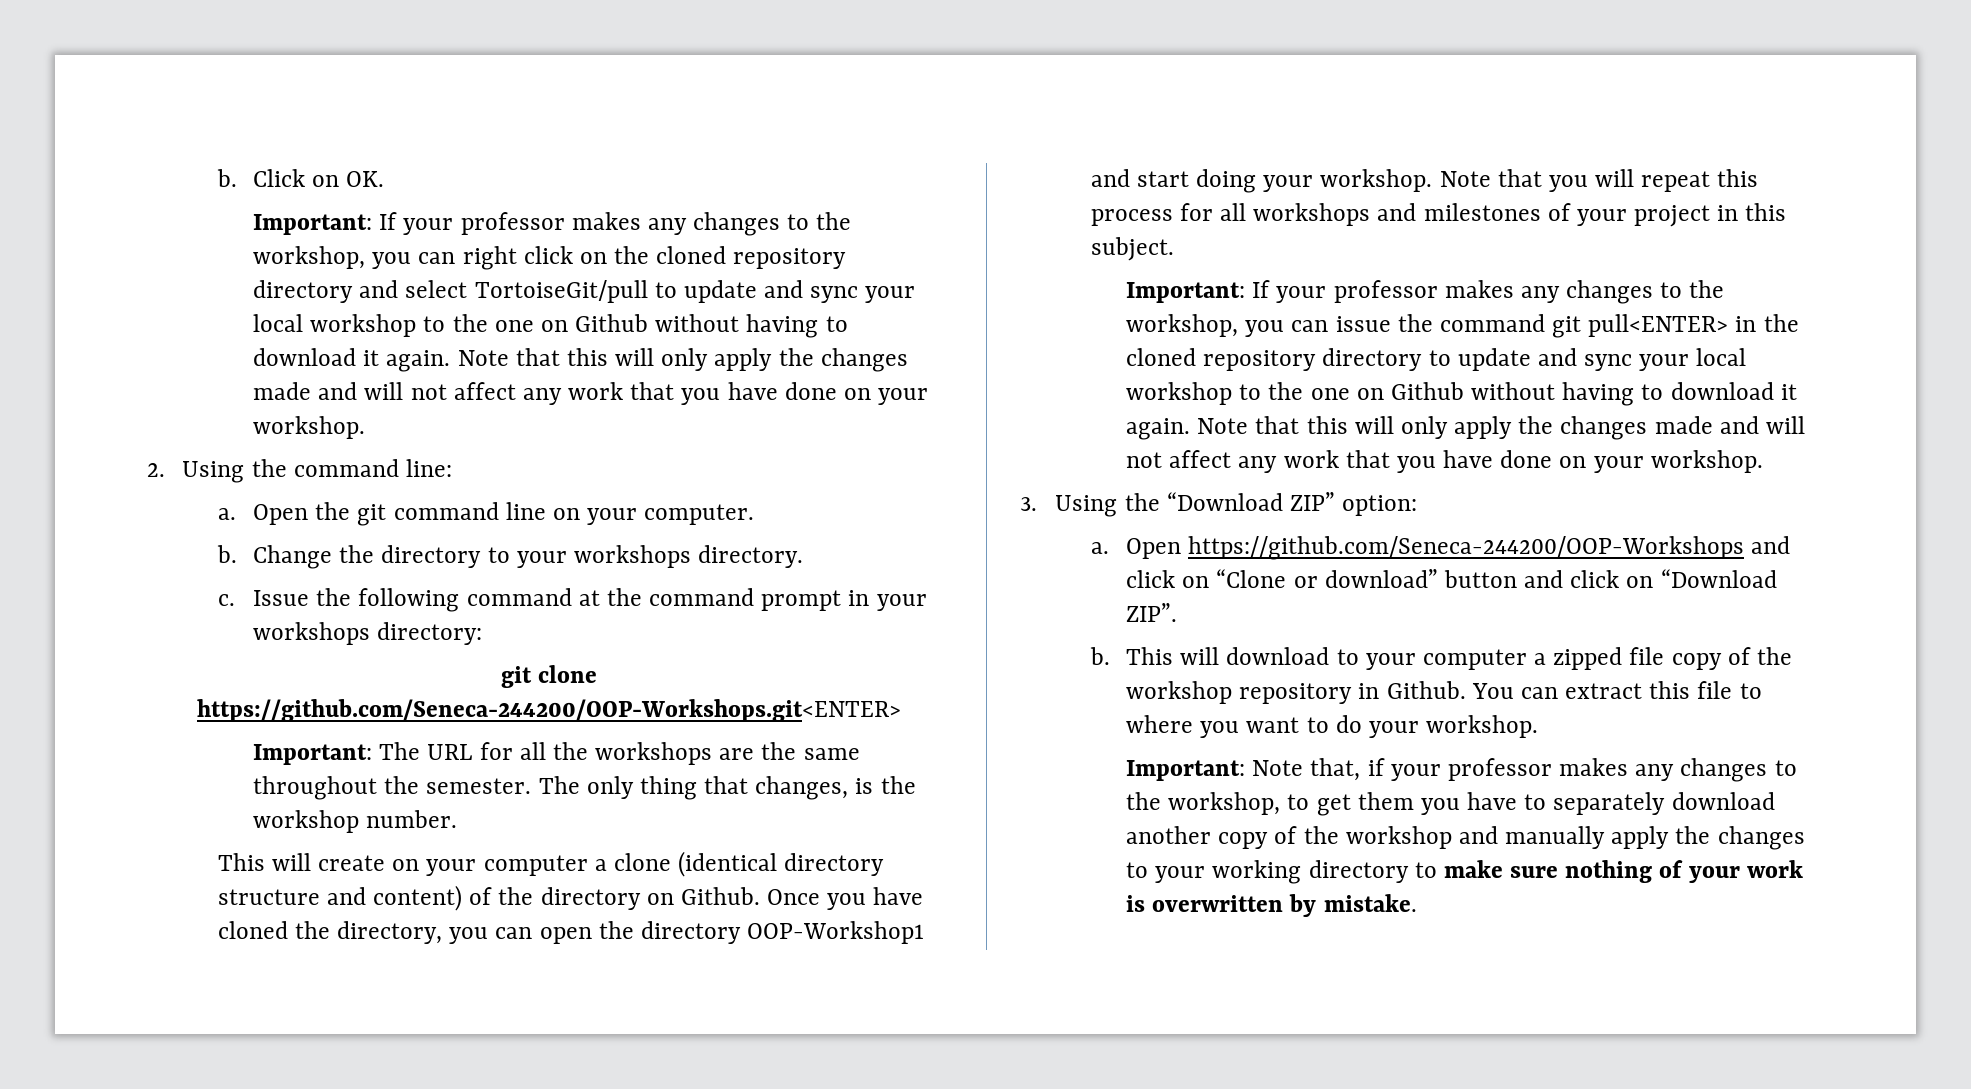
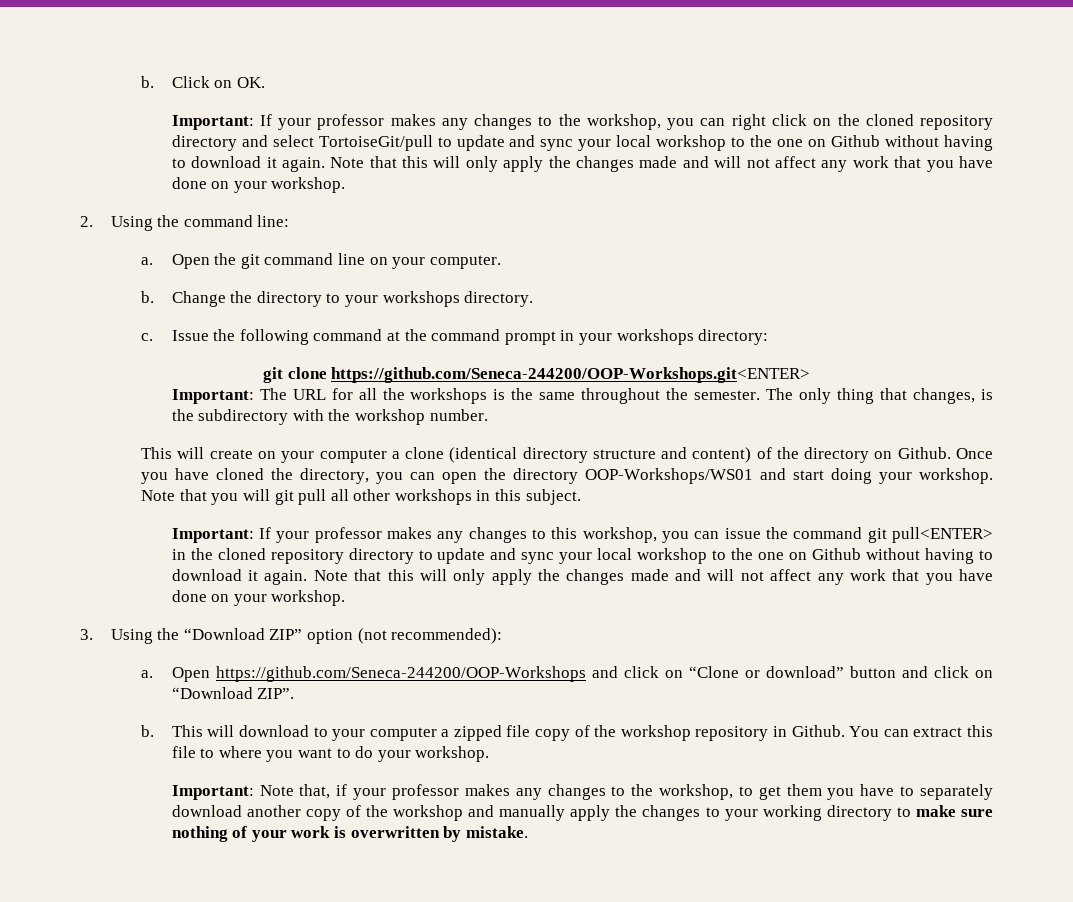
[719,748,755,760] are -> [493,389,506,400] is
(916, 785) none -> [198,409,351,425] subdirectory with the
[747,921,925,944] OOP-Workshop1 -> [585,468,754,484] OOP-Workshops/WS01
[1641,169,1759,192] [1090,203,1711,227] repeat this process for all workshops and milestones of your project -> [274,489,472,505] git pull all other workshops
[1689,280,1725,298] the -> [551,527,578,539] this
[1342,495,1418,516] option: -> [306,628,503,644] option (not recommended):

